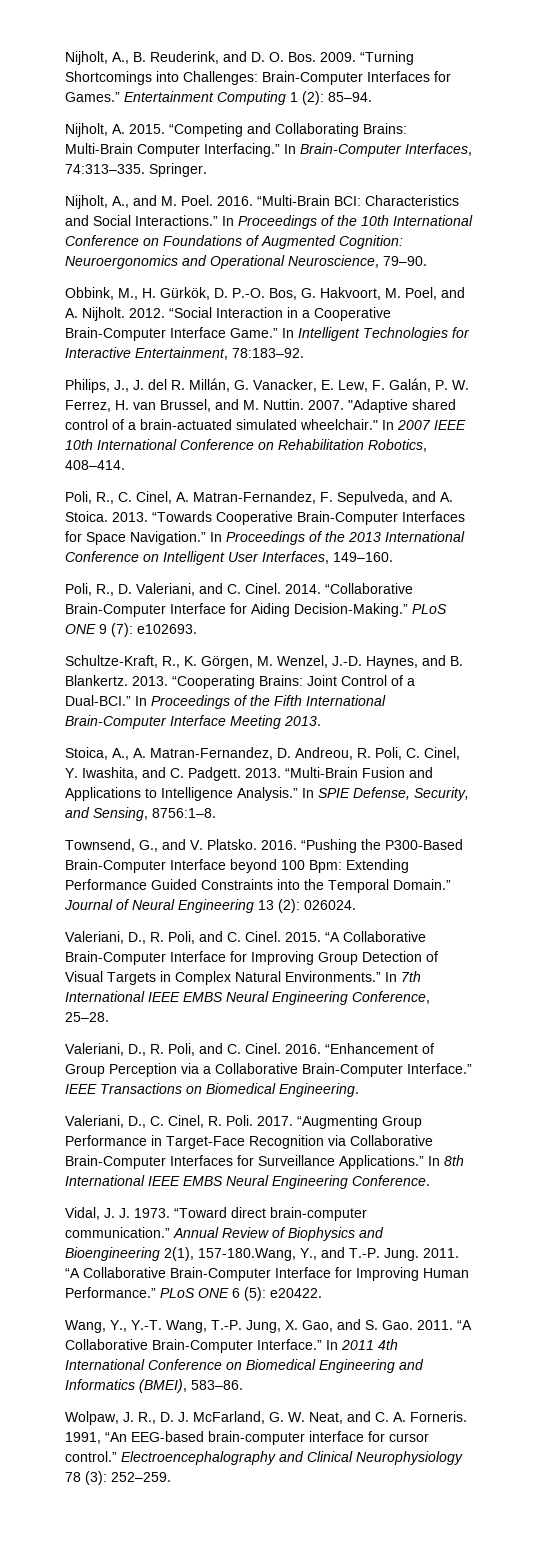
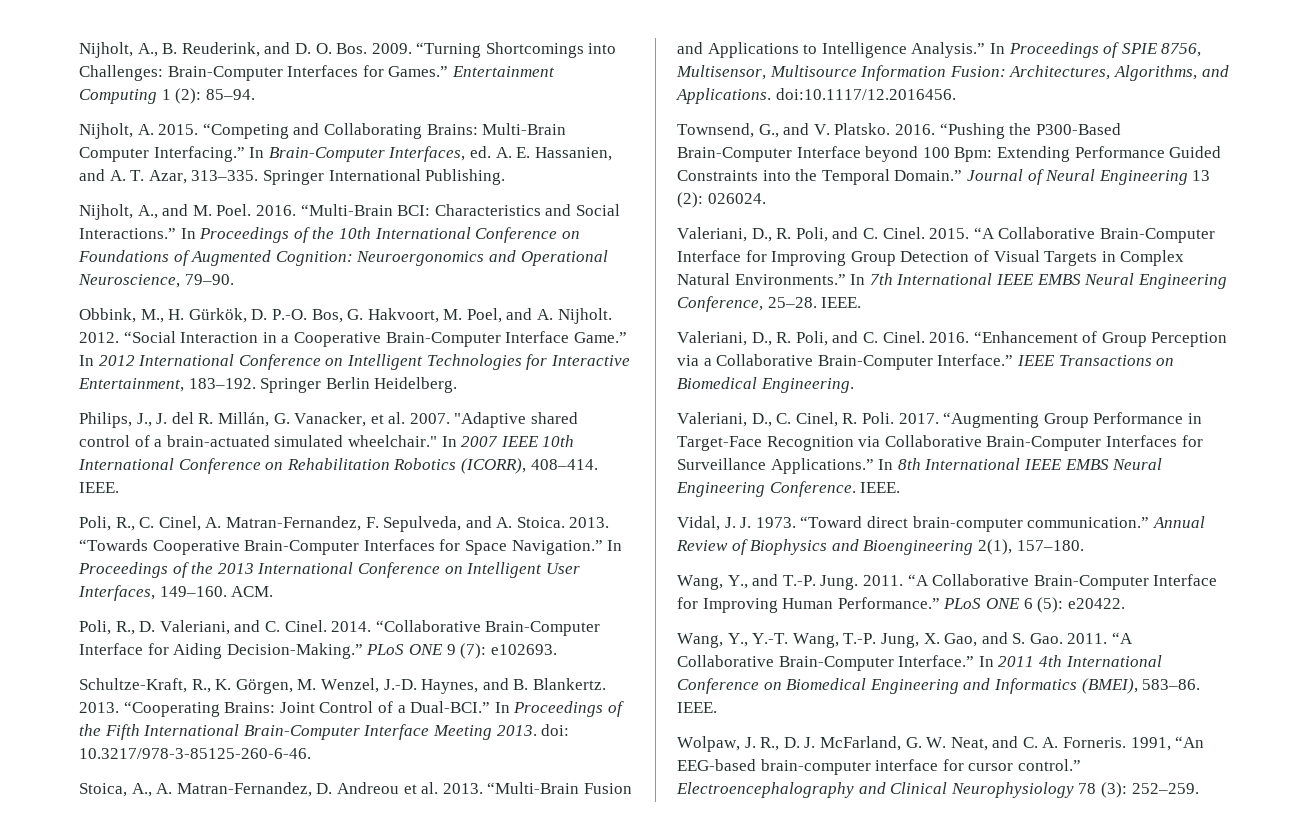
[65,163,207,177] 74:313–335. Springer. -> [469,146,612,161] [79,169,506,185] ed. A. E. Hassanien, and A. T. Azar, 313–335. Springer International Publishing.
(294, 333) none -> [98,354,344,370] 2012 International Conference on
[232,348,304,358] 78:183–92. -> [188,377,458,393] 183–192. Springer Berlin Heidelberg.
[321,378,469,392] [65,399,304,412] E. Lew, F. Galán, P. W. Ferrez, H. van Brussel, and M. Nuttin. -> [370,412,406,424] et al.
[368,439,427,452] Robotics, -> [393,458,526,474] Robotics (ICORR),
(125, 465) none -> [79,482,119,493] IEEE.
(393, 557) none -> [231,586,274,597] ACM.
(321, 721) none -> [541,724,570,736] [79,748,311,759] doi: 10.3217/978-3-85125-260-6-46.
[295,747,460,760] [65,767,241,781] Andreou, R. Poli, C. Cinel, Y. Iwashita, and C. Padgett. -> [336,782,439,794] Andreou et al.
[318,787,469,801] [65,807,216,821] SPIE Defense, Security, and Sensing, 8756:1–8. -> [1008,42,1202,58] [676,65,1229,81] [676,88,956,104] Proceedings of SPIE 8756, Multisensor, Multisource Information Fusion: Architectures, Algorithms, and Applications. doi:10.1117/12.2016456.
(109, 1017) none -> [821,297,862,308] IEEE.
(430, 1180) none -> [860,482,901,493] IEEE.
[198,1248,296,1261] 157-180.Wang, -> [1016,540,1084,551] [677,575,723,590] 157–180. // Wang,
(243, 1385) none -> [677,702,717,713] IEEE.

